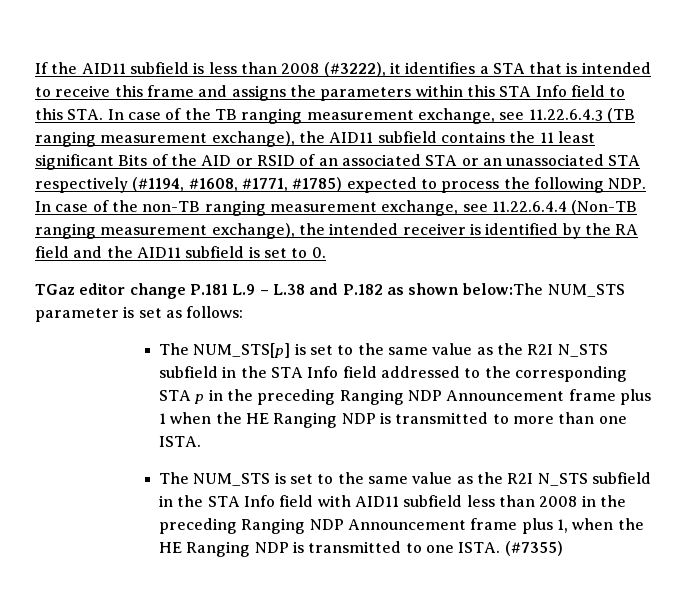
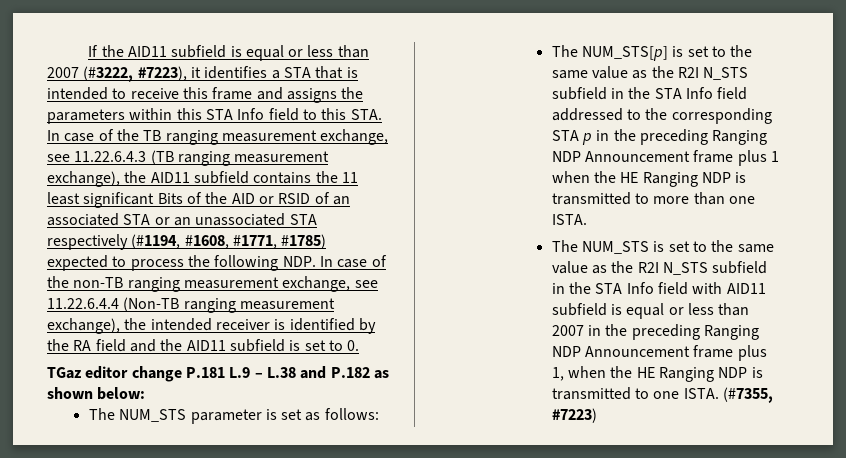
[208,62,386,77] less than 2008 (#3222), -> [245,45,369,61] [47,66,187,82] equal or less than 2007 (#3222, #7223),
[462,283,544,295] below:The -> [97,387,146,400] [88,408,115,420] below: // The
[466,495,578,507] less than 2008 -> [611,303,750,319] [551,325,584,336] is equal or less than 2007
[504,541,563,556] (#7355) -> [723,387,774,403] [551,408,597,423] (#7355, #7223)

